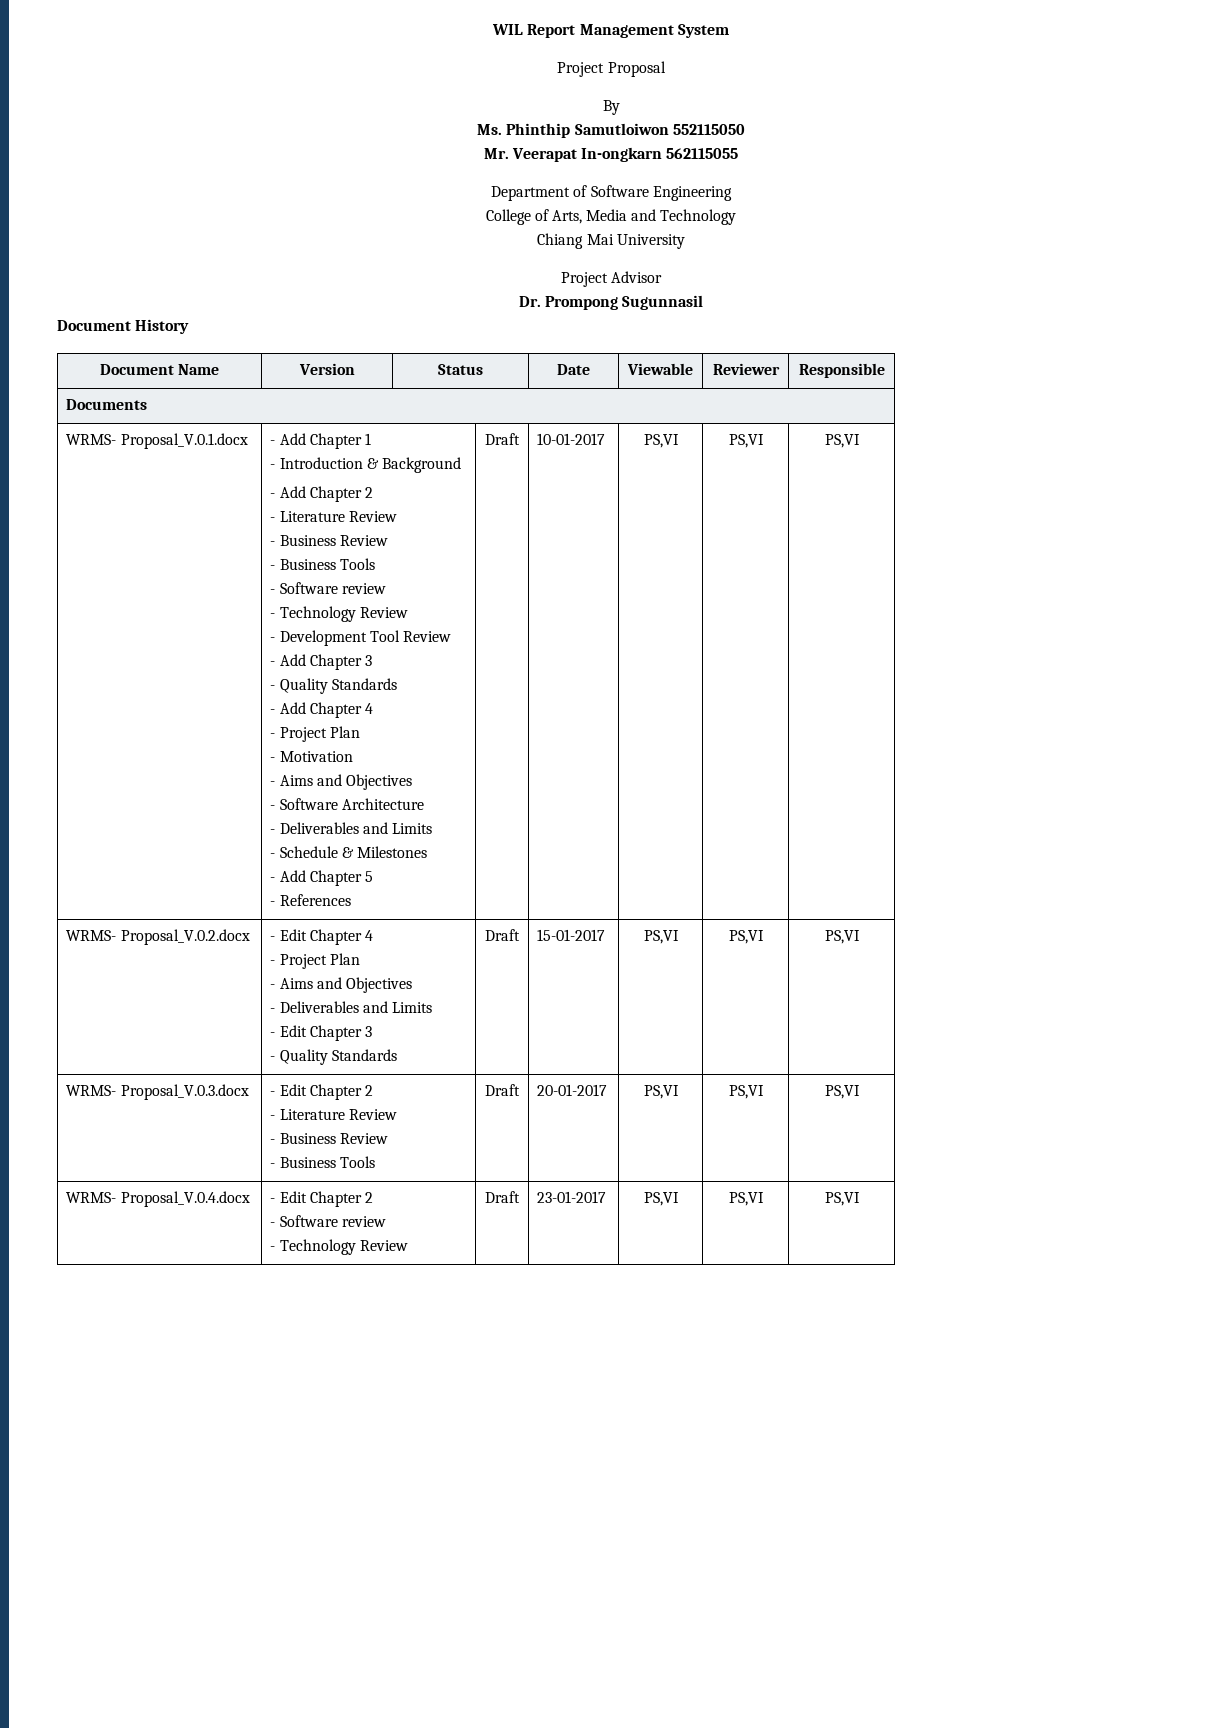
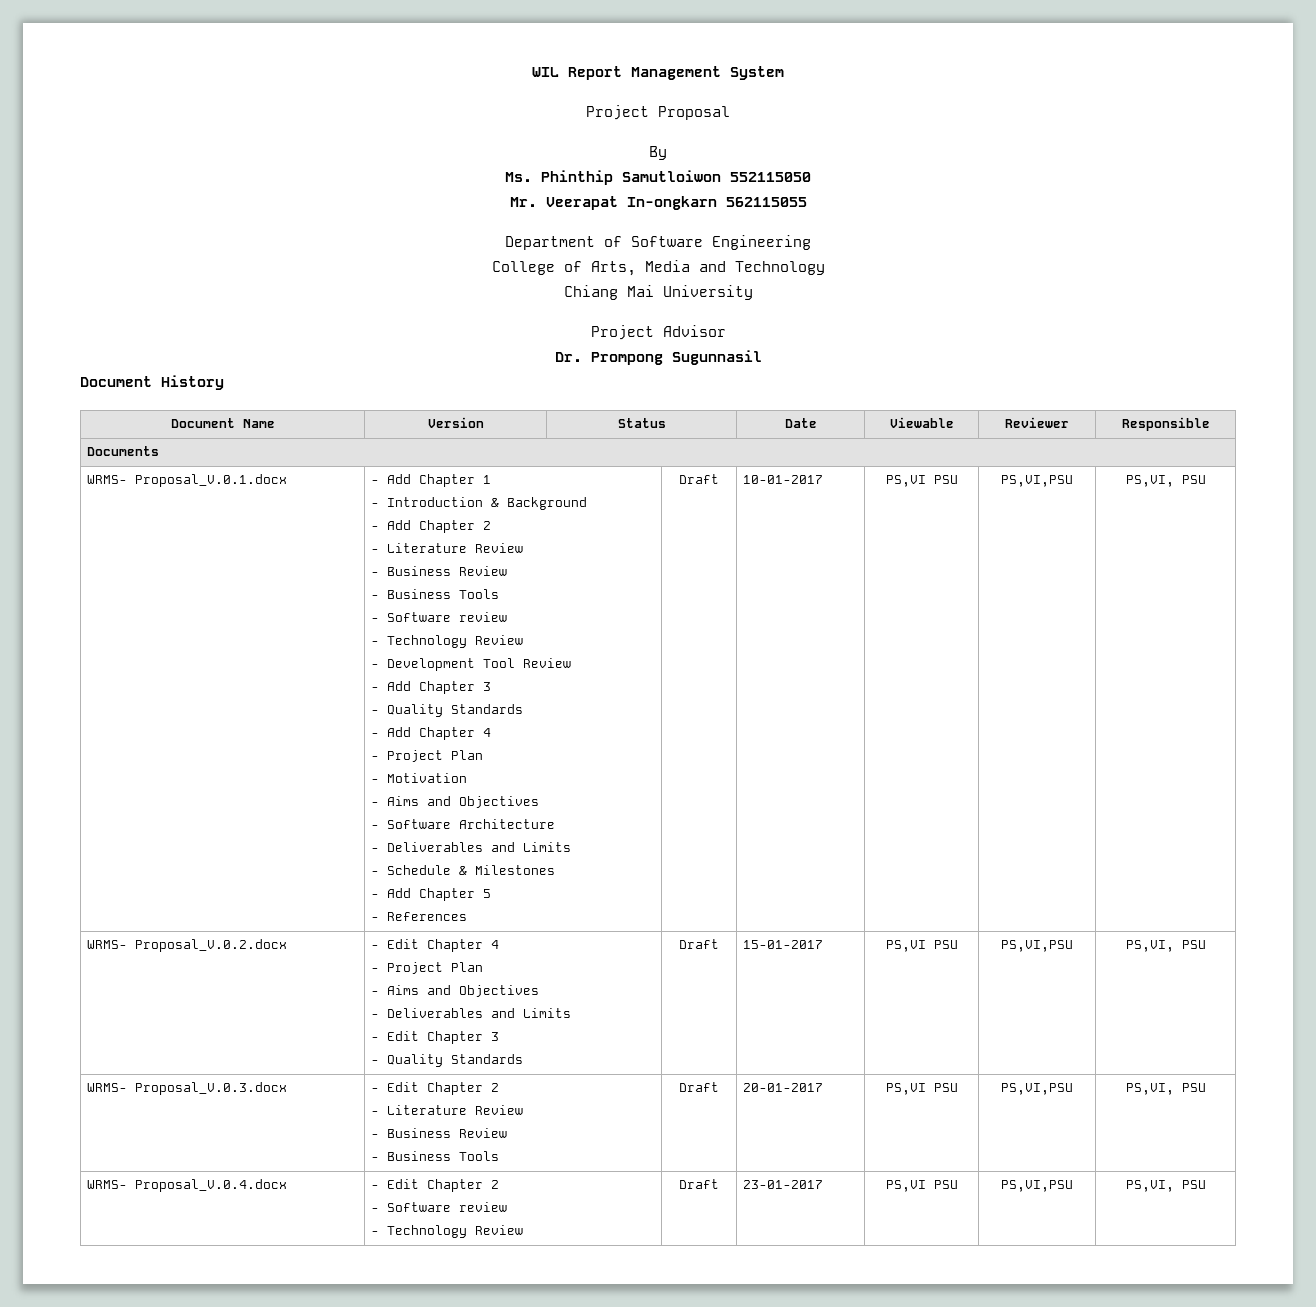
[728,434,764,448] [824,434,860,448] | PS,VI | PS,VI -> [933,475,958,484] [1001,475,1073,487] [1125,475,1206,487] PSU | PS,VI,PSU | PS,VI, PSU
[728,930,764,944] [824,930,860,944] | PS,VI | PS,VI -> [933,940,958,949] [1001,940,1073,952] [1125,940,1206,952] PSU | PS,VI,PSU | PS,VI, PSU
[728,1085,764,1099] [824,1085,860,1099] | PS,VI | PS,VI -> [933,1083,958,1092] [1001,1083,1073,1095] [1125,1083,1206,1095] PSU | PS,VI,PSU | PS,VI, PSU
[728,1192,764,1206] [824,1192,860,1206] | PS,VI | PS,VI -> [933,1180,958,1189] [1001,1180,1073,1192] [1125,1180,1206,1192] PSU | PS,VI,PSU | PS,VI, PSU

